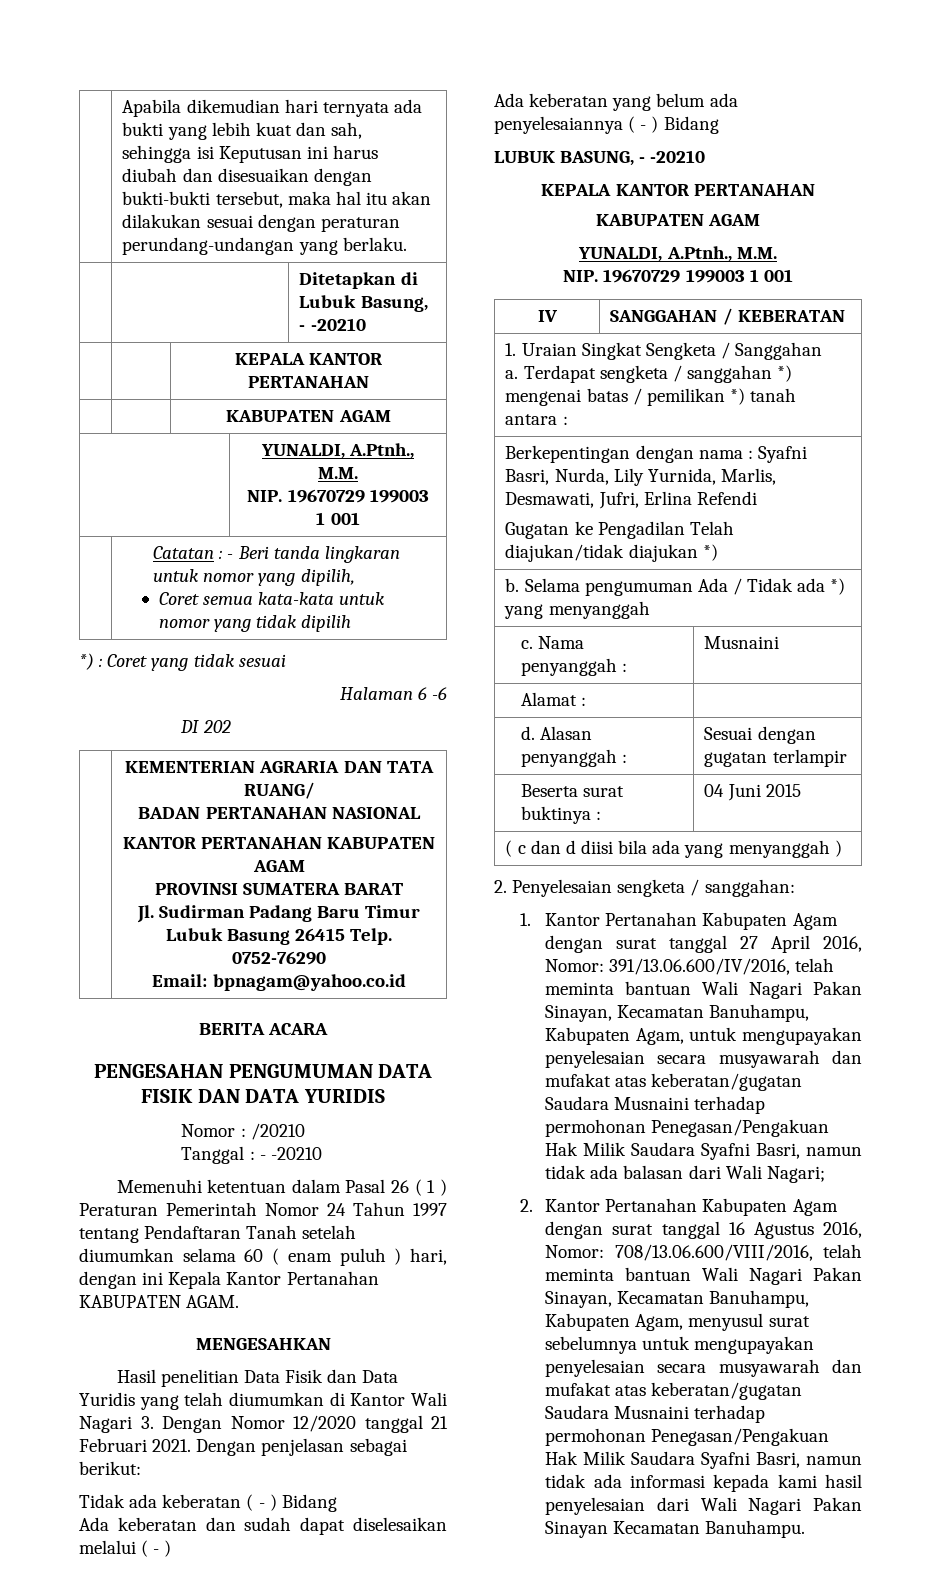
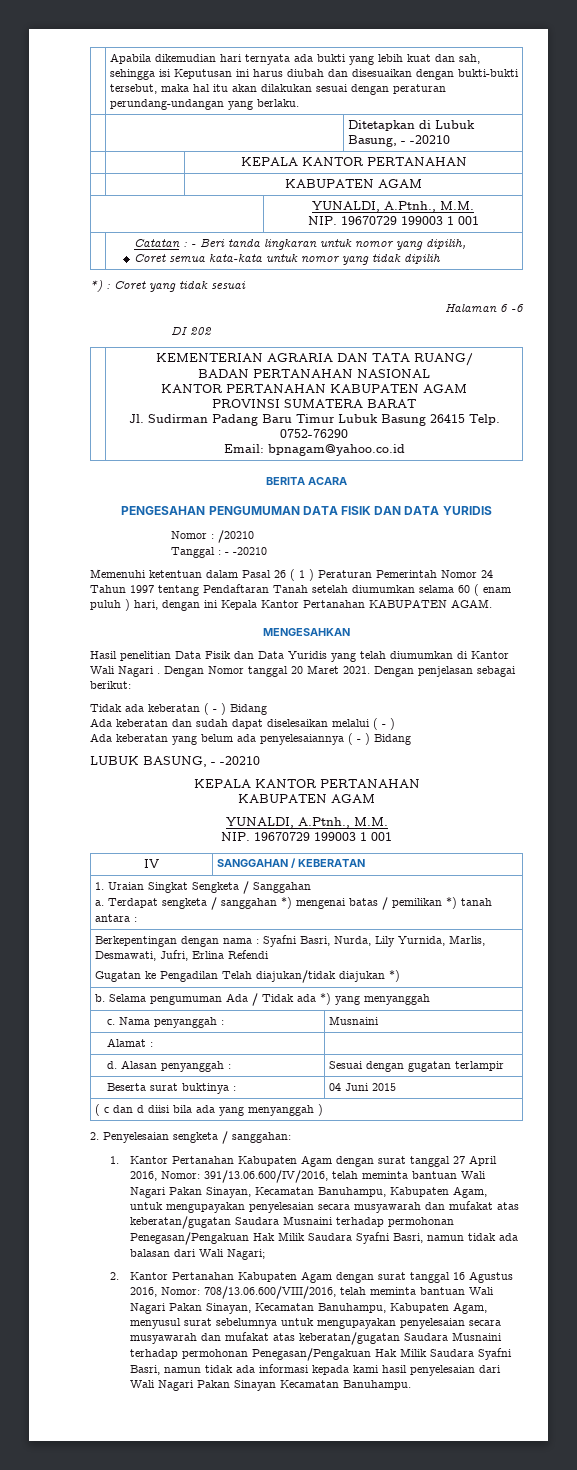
[140,1416,154,1429] 3. -> [157,673,160,674] .
[293,1415,448,1433] [79,1438,147,1452] 12/2020 tanggal 21 Februari -> [248,665,339,677] tanggal 20 Maret

